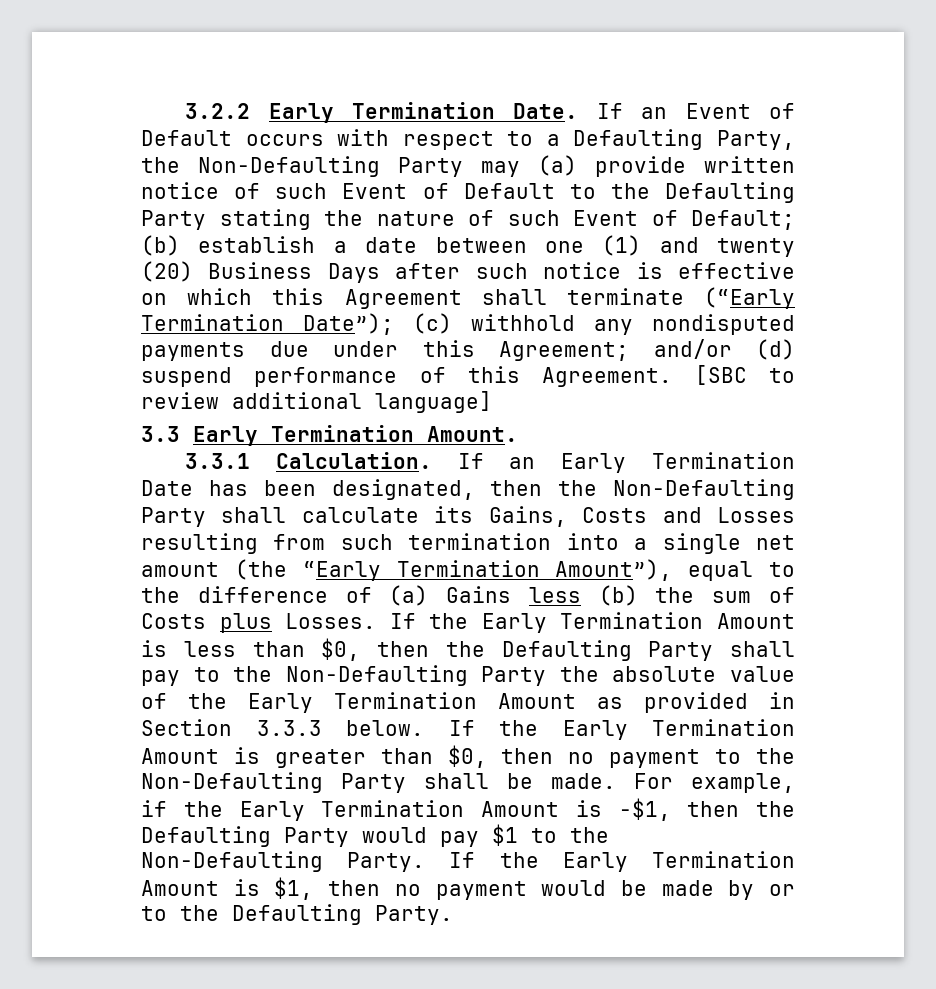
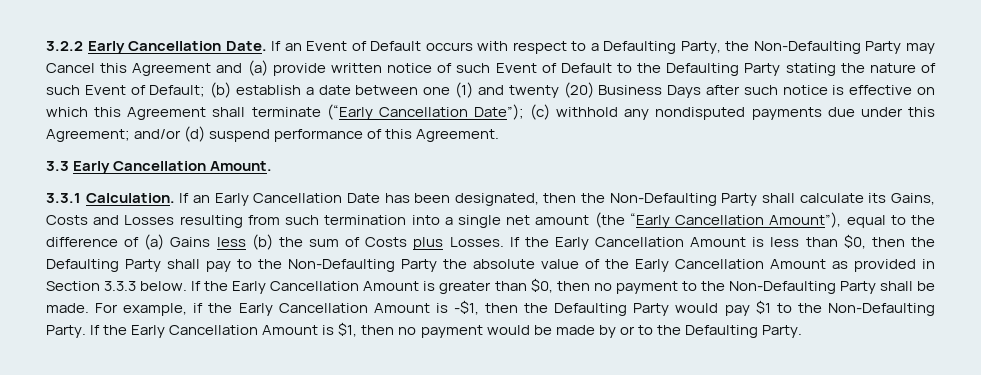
[351,102,495,119] Termination -> [128,41,222,51] Cancellation
(520, 169) none -> [46,63,243,76] Cancel this Agreement and
[141,314,284,331] Termination -> [378,107,468,117] Cancellation
[694,365,795,385] [141,391,492,413] [SBC to review additional language] -> (500, 135) none
[271,425,414,442] Termination -> [113,161,207,171] Cancellation
[652,452,795,469] Termination -> [253,193,343,203] Cancellation
[396,560,540,577] Termination -> [675,215,765,225] Cancellation
[560,612,704,629] Termination -> [595,237,685,247] Cancellation
[334,692,477,709] Termination -> [675,259,764,269] Cancellation
[652,719,795,736] Termination -> [270,281,360,291] Cancellation
[321,800,465,817] Termination -> [278,303,368,313] Cancellation
[652,851,795,868] Termination -> [169,325,259,335] Cancellation

